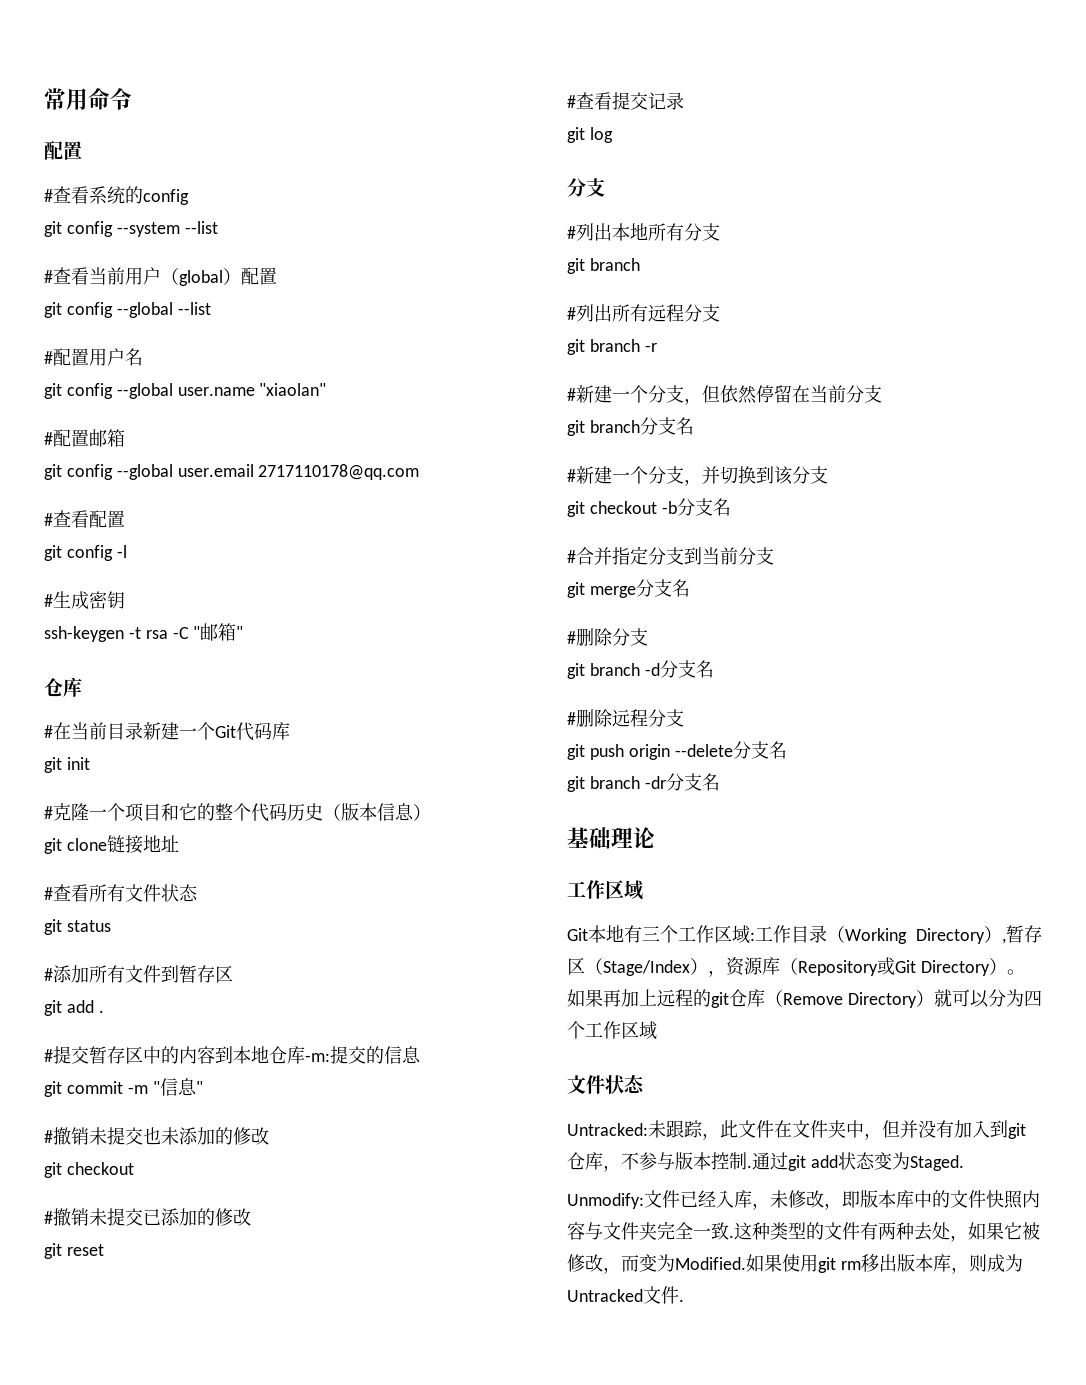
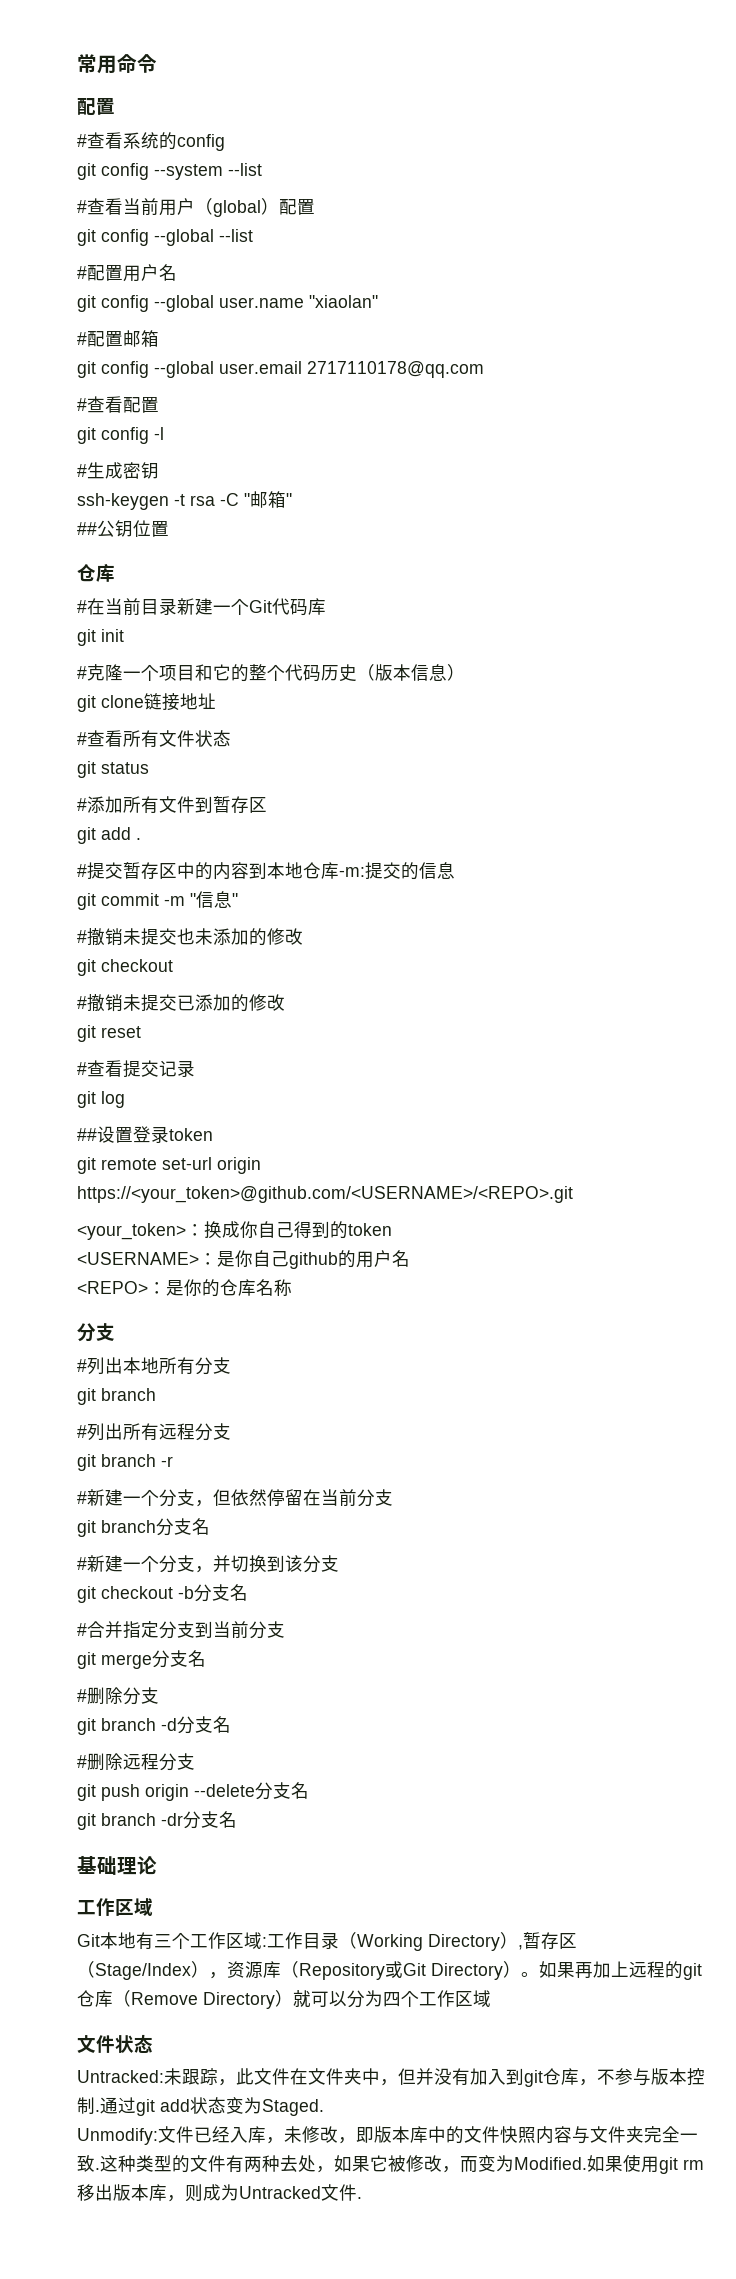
(244, 632) none -> [77,520,169,537] // ##公钥位置
(613, 135) none -> [77,1126,213,1143] [77,1157,261,1174] [77,1186,573,1203] [77,1221,392,1240] [77,1250,410,1269] [77,1279,292,1297] // ##设置登录token // git remote set-url origin https://<your_token>@github.com/<USERNAME>/<REPO>.git // <your_token>：换成你自己得到的token // <USERNAME>：是你自己github的用户名 // <REPO>：是你的仓库名称

